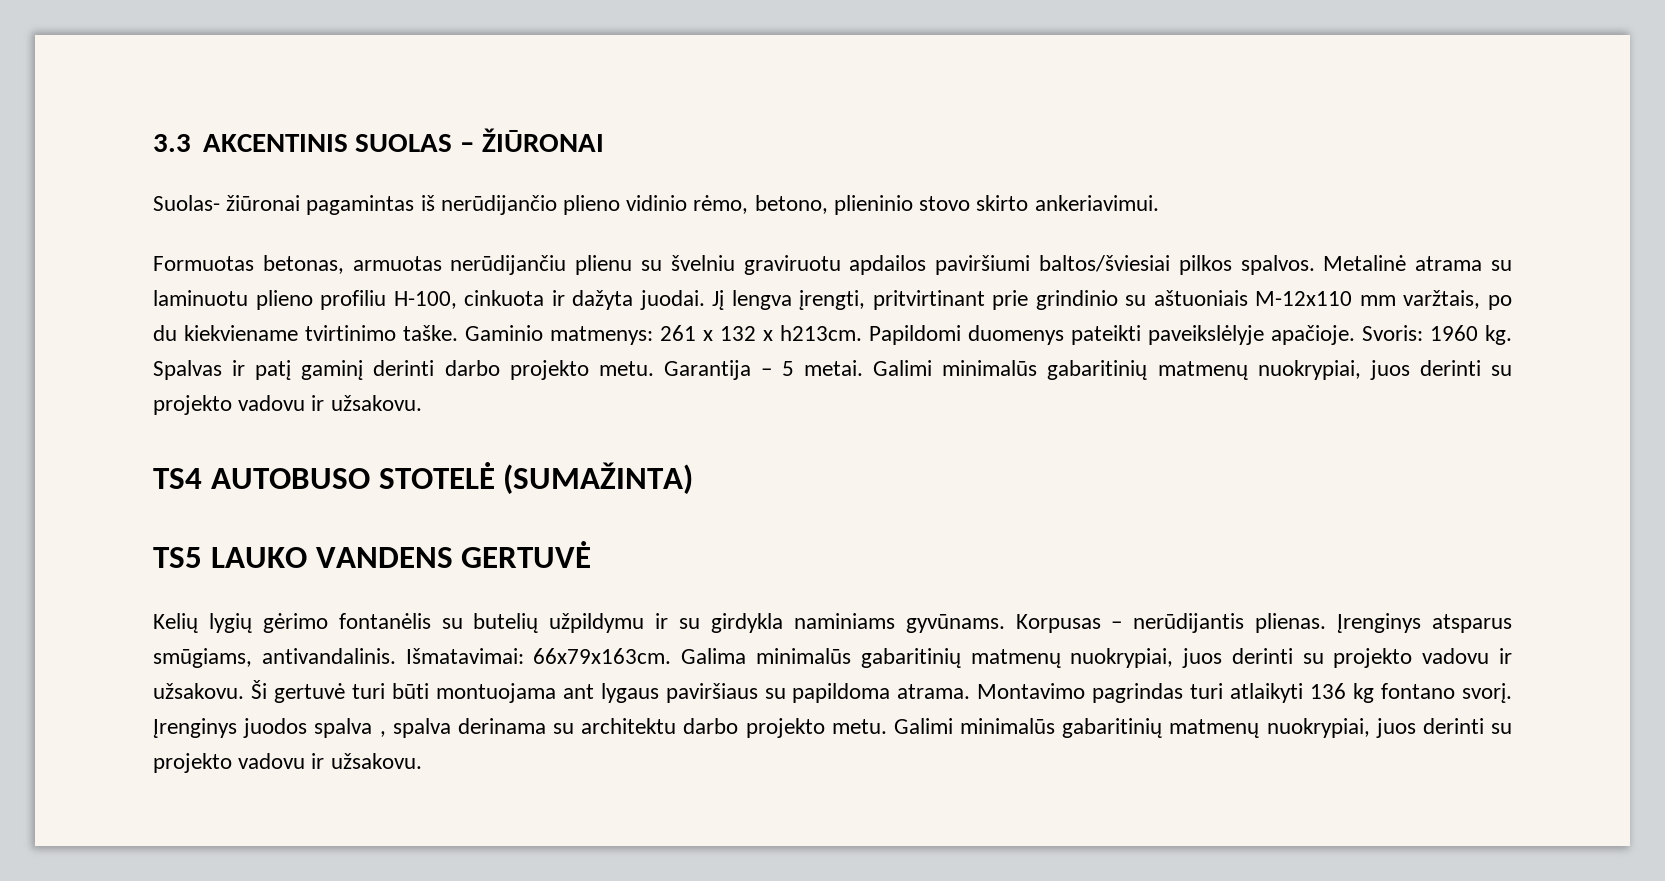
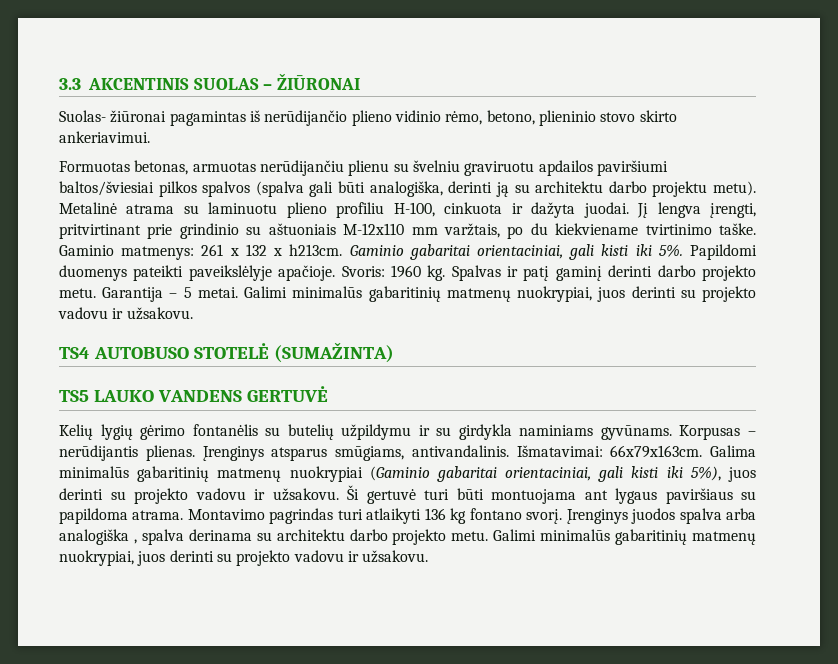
[1240,255,1315,275] spalvos. -> [202,181,757,197] spalvos (spalva gali būti analogiška, derinti ją su architektu darbo projektu metu).
(862, 333) none -> [349,244,683,260] Gaminio gabaritai orientaciniai, gali kisti iki 5%.
[1070,648,1174,668] nuokrypiai, -> [289,466,721,482] nuokrypiai (Gaminio gabaritai orientaciniai, gali kisti iki 5%),
(373, 728) none -> [725,508,756,520] [59,529,129,545] arba analogiška

